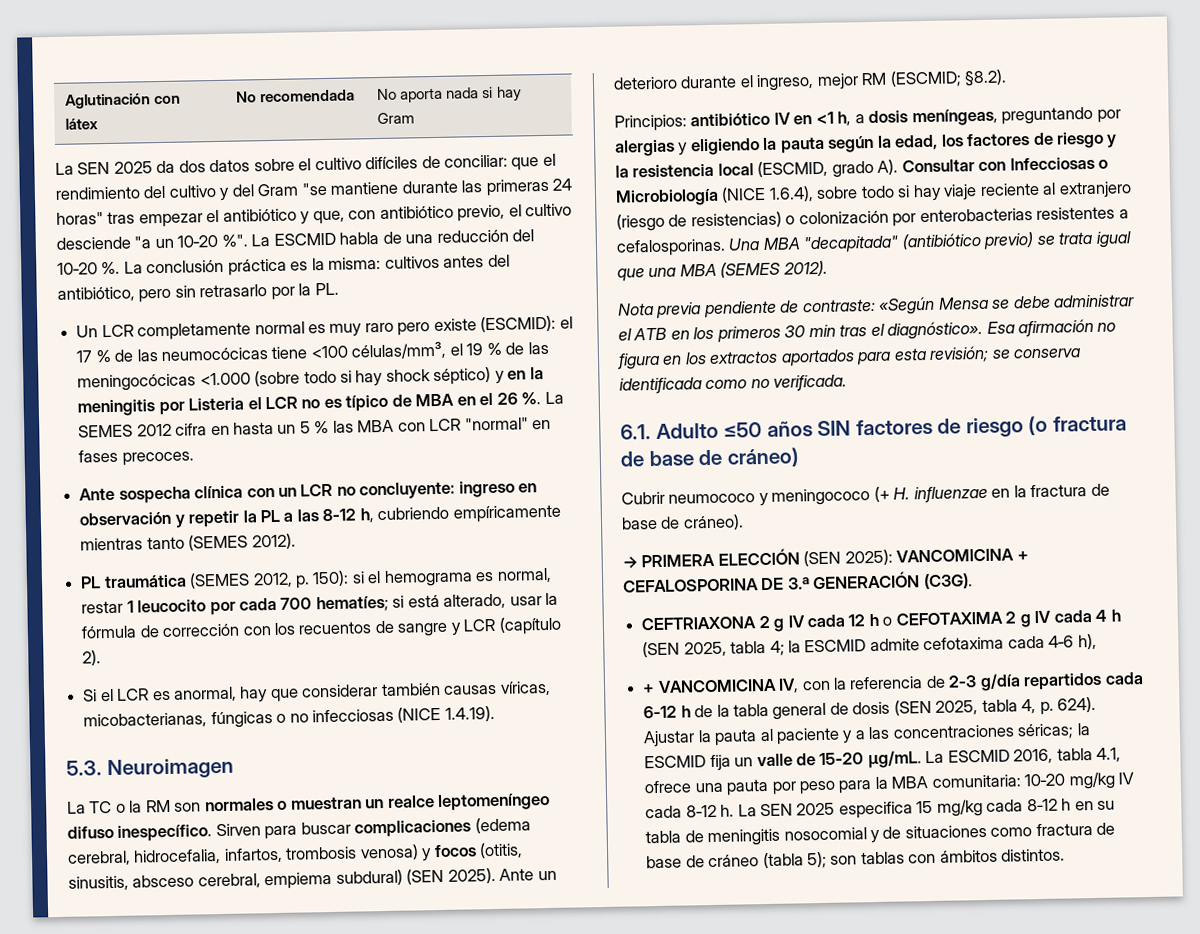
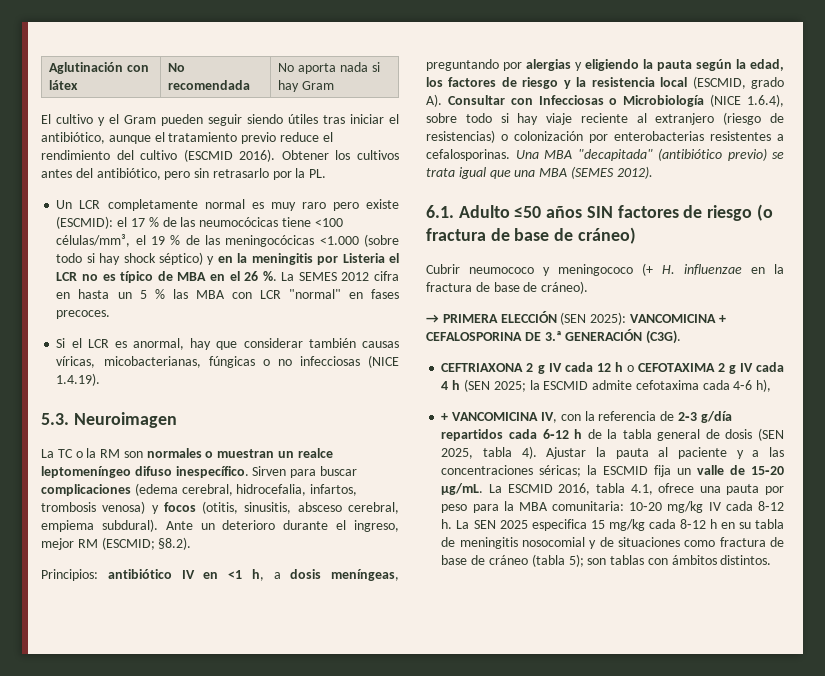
[55,153,556,175] [55,178,573,201] [56,203,573,228] [56,229,535,250] [57,256,382,276] La SEN 2025 da dos datos sobre el cultivo difíciles de conciliar: que el rendimiento del cultivo y del Gram "se mantiene durante las primeras 24 horas" tras empezar el antibiótico y que, con antibiótico previo, el cultivo desciende "a un 10‑20 %". La ESCMID habla de una reducción del 10‑20 %. La conclusión práctica es la misma: -> [41,114,399,126] [41,132,333,144] [41,149,351,162] El cultivo y el Gram pueden seguir siendo útiles tras iniciar el antibiótico, aunque el tratamiento previo reduce el rendimiento del cultivo (ESCMID 2016). Obtener los
[79,480,538,504] [79,504,561,528] [80,533,296,551] [80,567,552,589] [81,592,559,616] [81,616,562,639] [82,650,102,666] // Ante sospecha clínica con un LCR no concluyente: ingreso en observación y repetir la PL a las 8‑12 h, cubriendo empíricamente mientras tanto (SEMES 2012). // PL traumática (SEMES 2012, p. 150): si el hemograma es normal, restar 1 leucocito por cada 700 hematíes; si está alterado, usar la fórmula de corrección con los recuentos de sangre y LCR (capítulo 2). -> (111, 314) none
[335,867,496,886] subdural) (SEN 2025). -> [101,519,158,532] subdural).
[618,294,1136,319] [618,318,1117,343] [616,345,1082,370] [619,374,848,395] // Nota previa pendiente de contraste: «Según Mensa se debe administrar el ATB en los primeros 30 min tras el diagnóstico». Esa afirmación no figura en los extractos aportados para esta revisión; se conserva identificada como no verificada. -> (653, 172) none
[683,640,785,657] 2025, tabla 4; -> [493,381,526,392] 2025;
[1021,696,1097,715] 4, p. 624). -> [521,446,537,459] 4).

